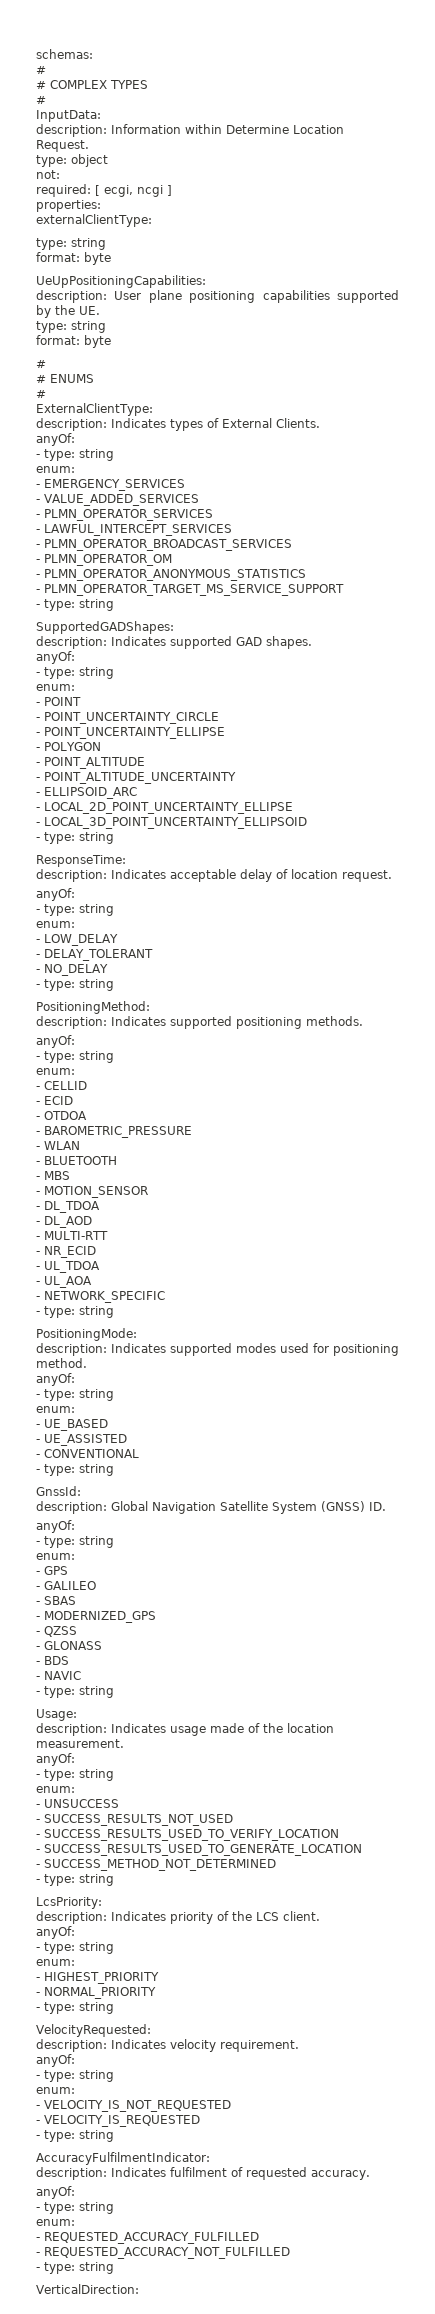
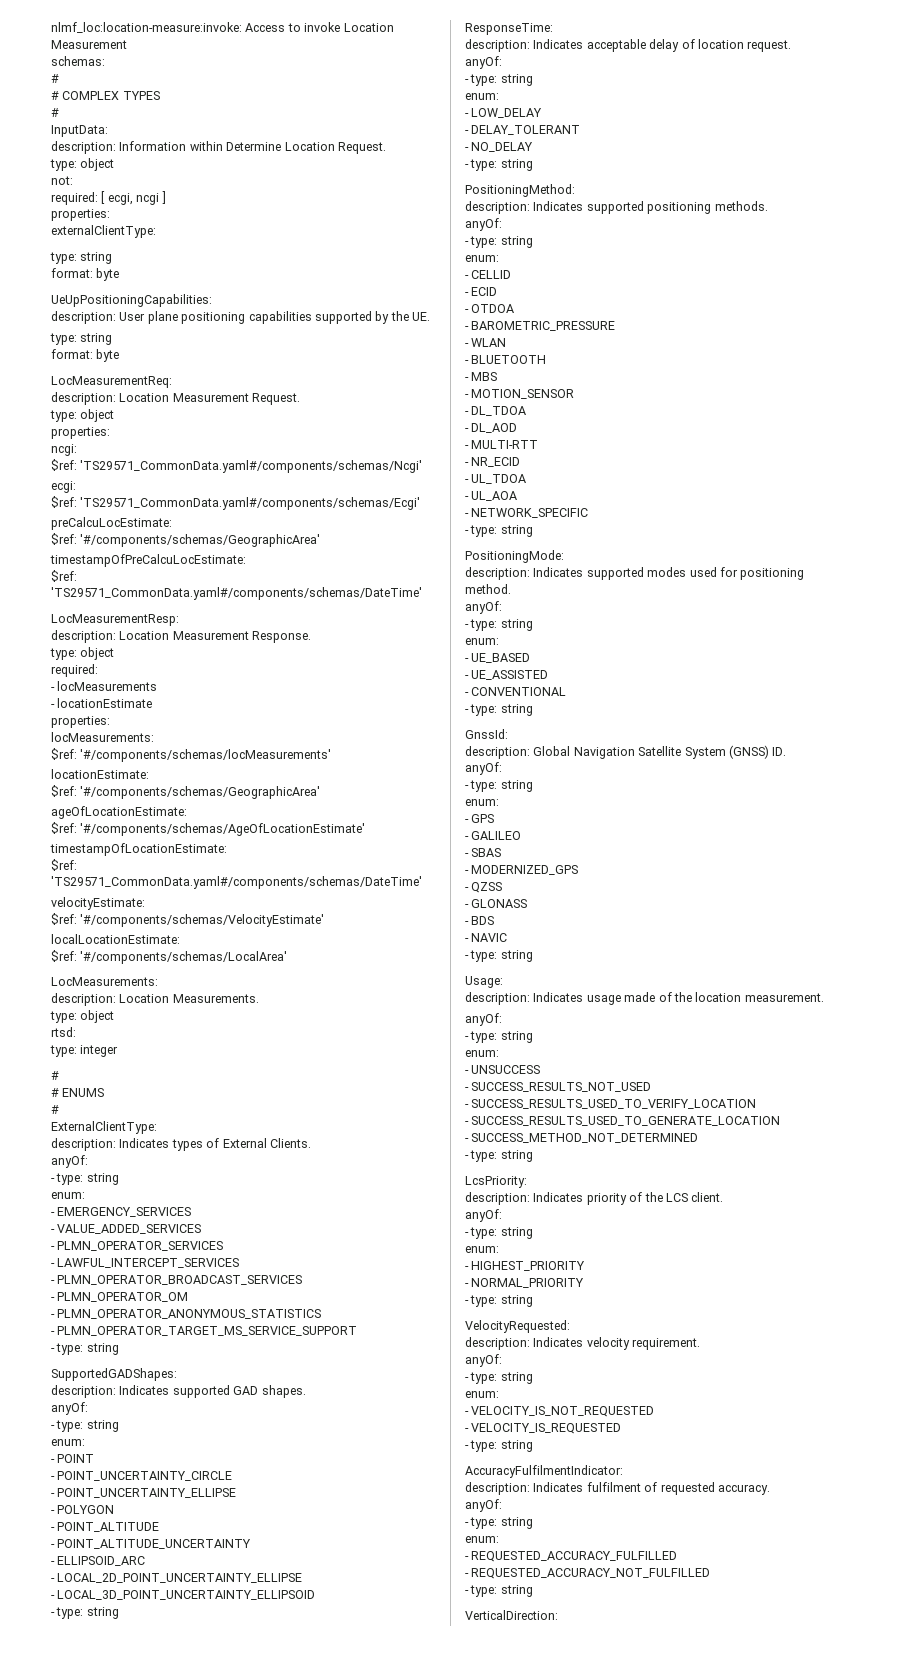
(36, 54) none -> [51,22,394,33] [51,40,127,49] nlmf_loc:location-measure:invoke: Access to invoke Location Measurement //
(111, 341) none -> [51,376,172,388] [51,392,301,405] [50,409,115,422] [51,427,110,439] [51,444,77,456] [51,459,423,473] [51,481,76,493] [51,496,421,510] [51,517,172,530] [51,533,321,547] [50,554,246,567] [51,570,77,582] [51,587,422,600] [51,614,179,626] [51,630,312,643] [50,647,115,660] [51,664,98,677] [51,681,158,691] [51,698,153,708] [51,716,110,728] [51,732,154,742] [51,748,332,762] [51,769,149,779] [51,785,321,799] [51,806,187,819] [51,822,366,836] [50,843,227,856] [51,859,77,871] [51,876,422,889] [51,897,145,910] [51,913,325,927] [51,934,180,944] [51,950,288,964] [51,977,158,986] [51,993,259,1006] [50,1010,115,1023] [51,1027,76,1037] [50,1045,119,1057] // LocMeasurementReq: // description: Location Measurement Request. // type: object // properties: // ncgi: // $ref: 'TS29571_CommonData.yaml#/components/schemas/Ncgi' // ecgi: // $ref: 'TS29571_CommonData.yaml#/components/schemas/Ecgi' // preCalcuLocEstimate: // $ref: '#/components/schemas/GeographicArea' // timestampOfPreCalcuLocEstimate: // $ref: 'TS29571_CommonData.yaml#/components/schemas/DateTime' // LocMeasurementResp: // description: Location Measurement Response. // type: object // required: // - locMeasurements // - locationEstimate // properties: // locMeasurements: // $ref: '#/components/schemas/locMeasurements' // locationEstimate: // $ref: '#/components/schemas/GeographicArea' // ageOfLocationEstimate: // $ref: '#/components/schemas/AgeOfLocationEstimate' // timestampOfLocationEstimate: // $ref: 'TS29571_CommonData.yaml#/components/schemas/DateTime' // velocityEstimate: // $ref: '#/components/schemas/VelocityEstimate' // localLocationEstimate: // $ref: '#/components/schemas/LocalArea' // LocMeasurements: // description: Location Measurements. // type: object // rtsd: // type: integer

